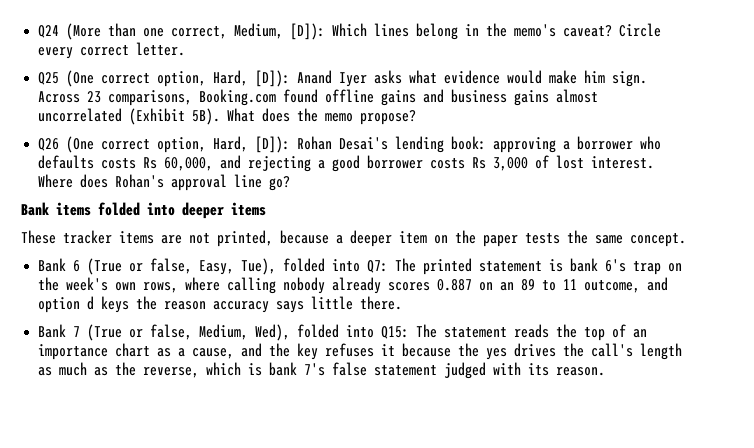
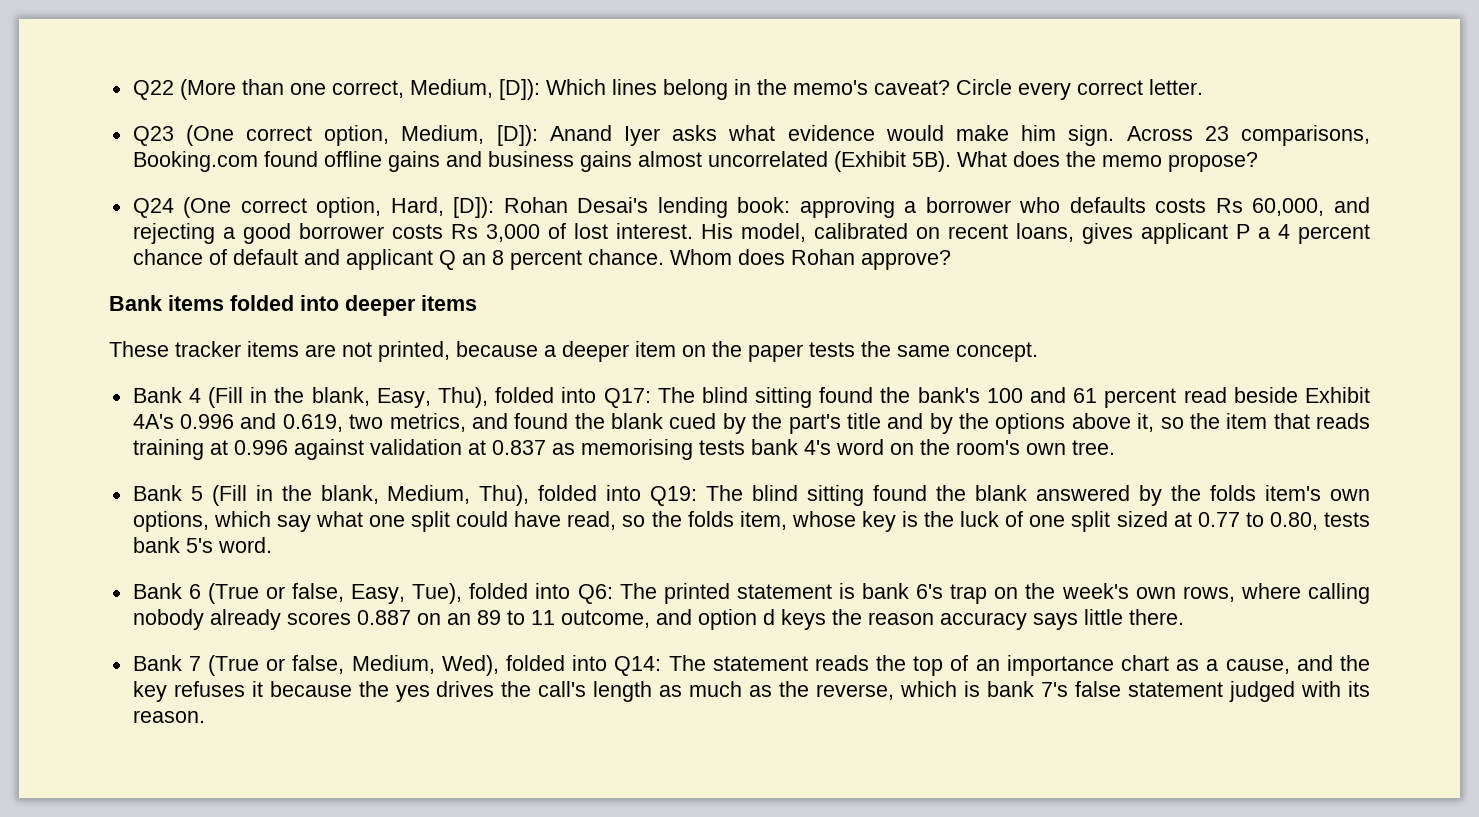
[38,25,60,38] Q24 -> [132,80,174,100] Q22
[38,70,249,87] Q25 (One correct option, Hard, -> [132,125,485,146] Q23 (One correct option, Medium,
[38,138,60,151] Q26 -> [132,198,174,218] Q24
[38,174,291,191] Where does Rohan's approval line go? -> [700,223,1370,244] [132,249,951,270] His model, calibrated on recent loans, gives applicant P a 4 percent chance of default and applicant Q an 8 percent chance. Whom does Rohan approve?
(686, 240) none -> [132,387,1370,408] [132,413,1371,434] [132,439,1115,460] [132,485,1370,506] [132,511,1371,532] [132,537,272,553] // Bank 4 (Fill in the blank, Easy, Thu), folded into Q17: The blind sitting found the bank's 100 and 61 percent read beside Exhibit 4A's 0.996 and 0.619, two metrics, and found the blank cued by the part's title and by the options above it, so the item that reads training at 0.996 against validation at 0.837 as memorising tests bank 4's word on the room's own tree. // Bank 5 (Fill in the blank, Medium, Thu), folded into Q19: The blind sitting found the blank answered by the folds item's own options, which say what one split could have read, so the folds item, whose key is the luck of one split sized at 0.77 to 0.80, tests bank 5's word.
[367,260,389,273] Q7: -> [577,584,613,604] Q6:
[381,326,410,339] Q15: -> [614,656,662,676] Q14:

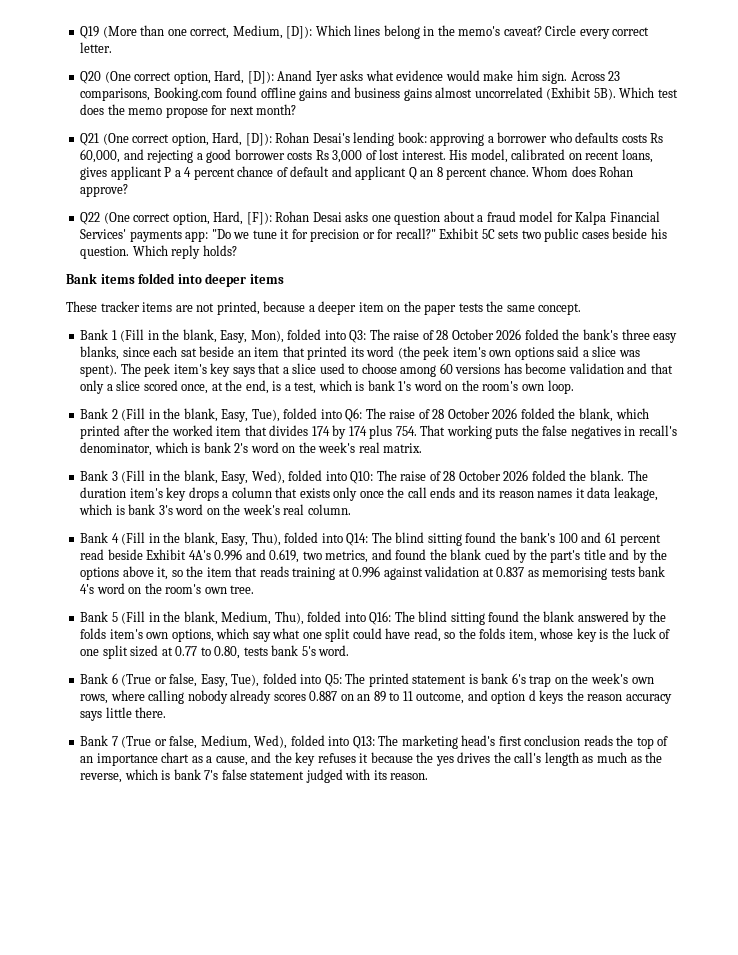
[132,80,174,100] Q22 -> [80,26,100,39] Q19
[132,125,485,146] Q23 (One correct option, Medium, -> [80,70,245,84] Q20 (One correct option, Hard,
[956,151,1007,167] What -> [619,87,678,98] Which test
[1167,152,1258,172] [132,198,174,218] propose? // Q24 -> [165,104,297,118] [80,133,100,146] propose for next month? // Q21
(951, 260) none -> [80,211,660,225] [80,228,667,242] [80,245,237,259] // Q22 (One correct option, Hard, [F]): Rohan Desai asks one question about a fraud model for Kalpa Financial Services' payments app: "Do we tune it for precision or for recall?" Exhibit 5C sets two public cases beside his question. Which reply holds?
(1038, 352) none -> [80,329,678,343] [80,346,640,360] [80,363,673,377] [80,380,574,394] [80,408,649,422] [80,425,677,439] [80,442,423,456] [80,470,648,484] [80,487,658,501] [79,504,351,515] // Bank 1 (Fill in the blank, Easy, Mon), folded into Q3: The raise of 28 October 2026 folded the bank's three easy blanks, since each sat beside an item that printed its word (the peek item's own options said a slice was spent). The peek item's key says that a slice used to choose among 60 versions has become validation and that only a slice scored once, at the end, is a test, which is bank 1's word on the room's own loop. // Bank 2 (Fill in the blank, Easy, Tue), folded into Q6: The raise of 28 October 2026 folded the blank, which printed after the worked item that divides 174 by 174 plus 754. That working puts the false negatives in recall's denominator, which is bank 2's word on the week's real matrix. // Bank 3 (Fill in the blank, Easy, Wed), folded into Q10: The raise of 28 October 2026 folded the blank. The duration item's key drops a column that exists only once the call ends and its reason names it data leakage, which is bank 3's word on the week's real column.
[603,388,651,408] Q17: -> [346,533,369,546] Q14:
[650,486,698,506] Q19: -> [369,611,392,625] Q16:
[577,584,613,604] Q6: -> [324,674,342,687] Q5:
[614,655,808,676] Q14: The statement -> [352,735,581,749] Q13: The marketing head's first conclusion

